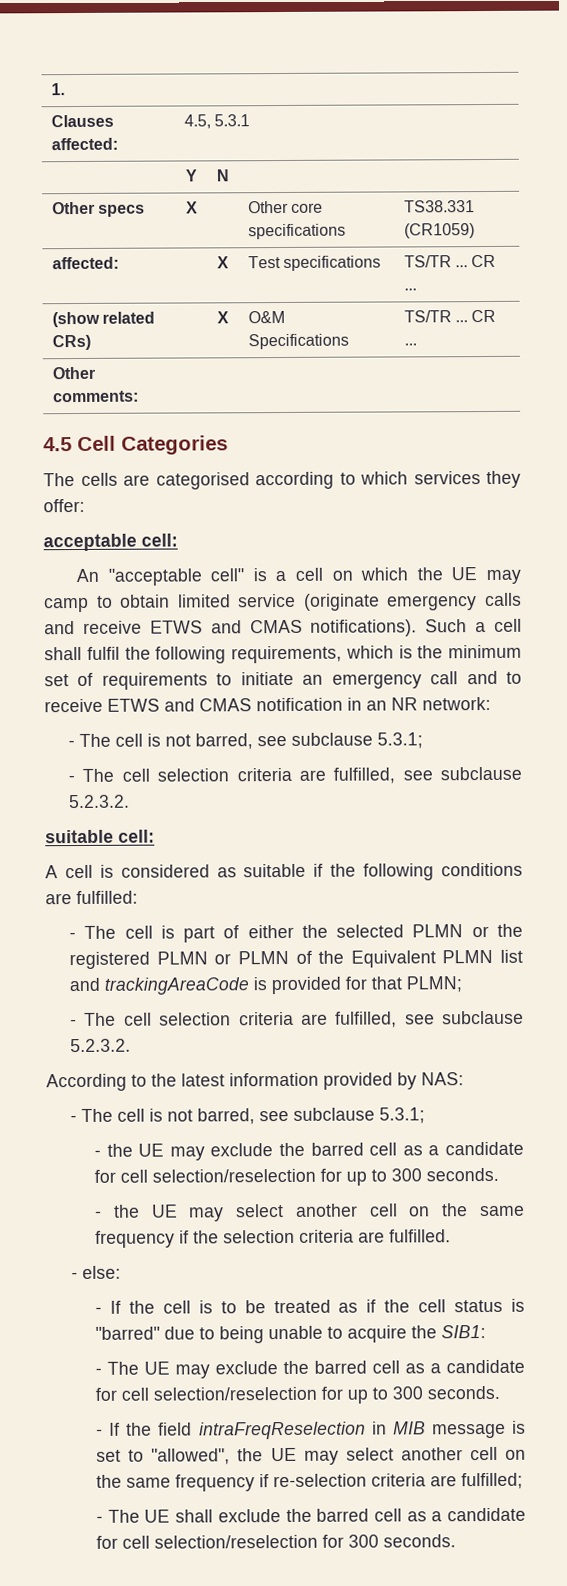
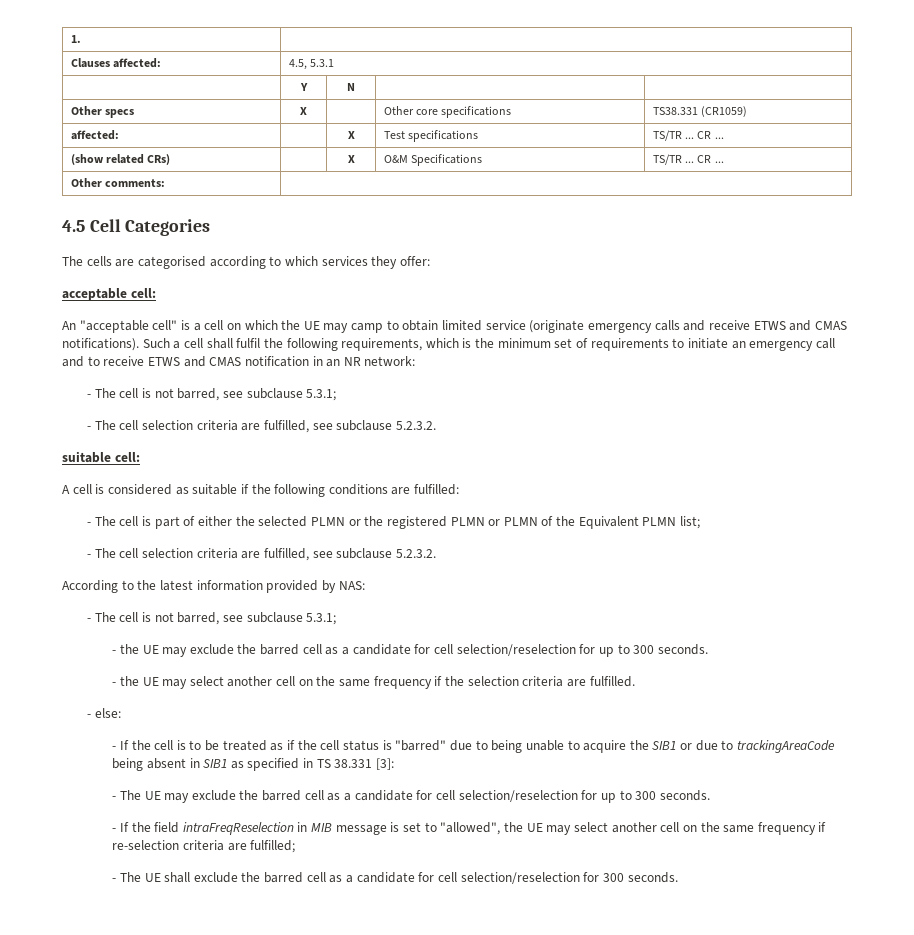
[500,949,524,963] [69,976,463,995] list and trackingAreaCode is provided for that PLMN; -> [680,516,701,529] list;
[441,1325,487,1339] SIB1: -> [652,740,836,753] [112,758,395,771] SIB1 or due to trackingAreaCode being absent in SIB1 as specified in TS 38.331 [3]:

